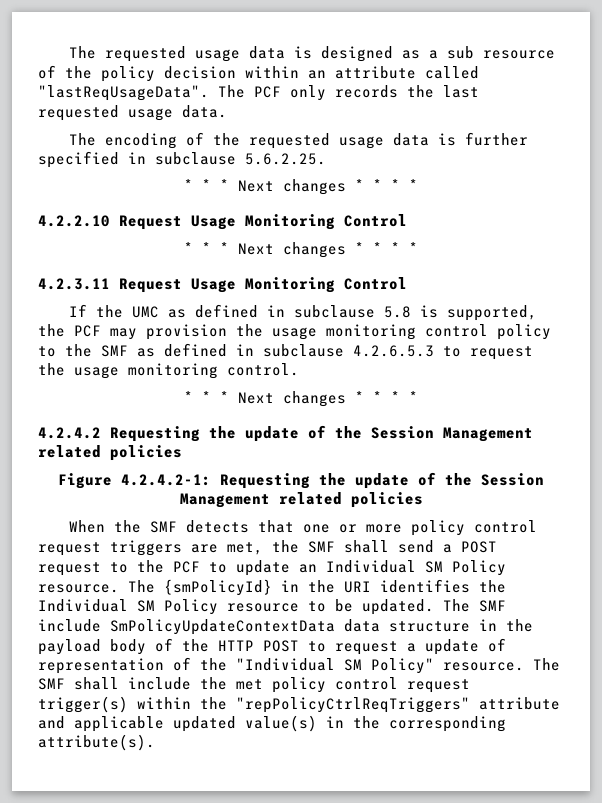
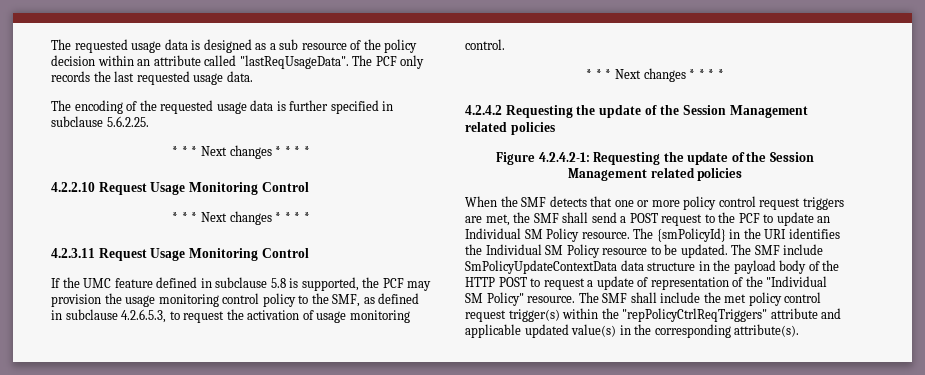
[168,309,187,318] as -> [114,278,153,288] feature
[101,343,434,357] SMF as defined in subclause 4.2.6.5.3 -> [332,293,420,307] [51,309,167,323] SMF, as defined in subclause 4.2.6.5.3,
(65, 369) none -> [247,310,314,320] activation of

